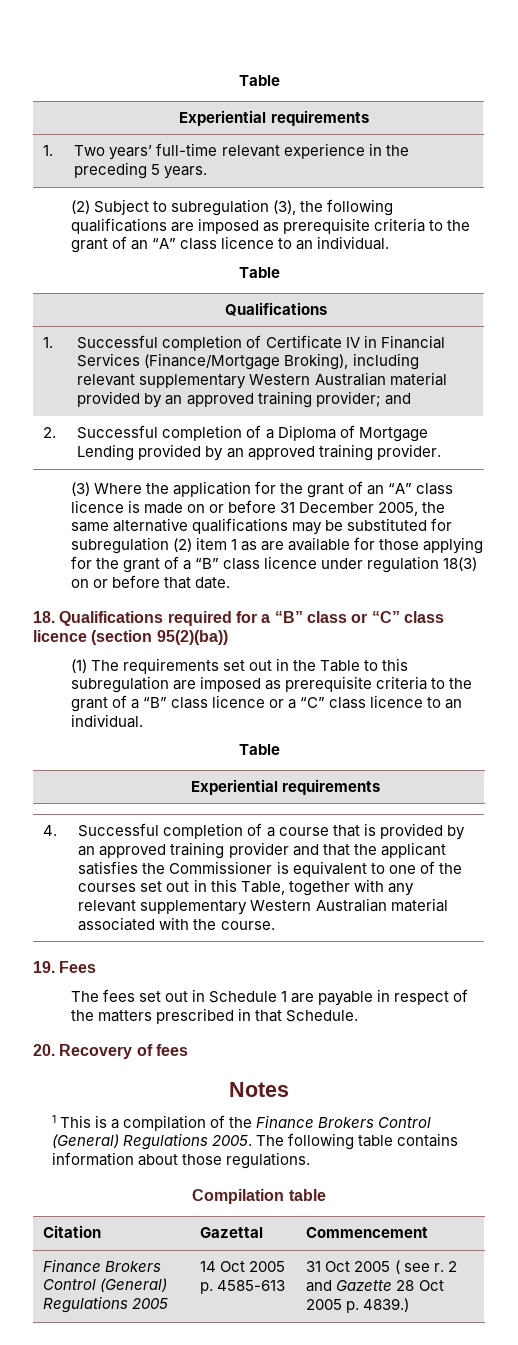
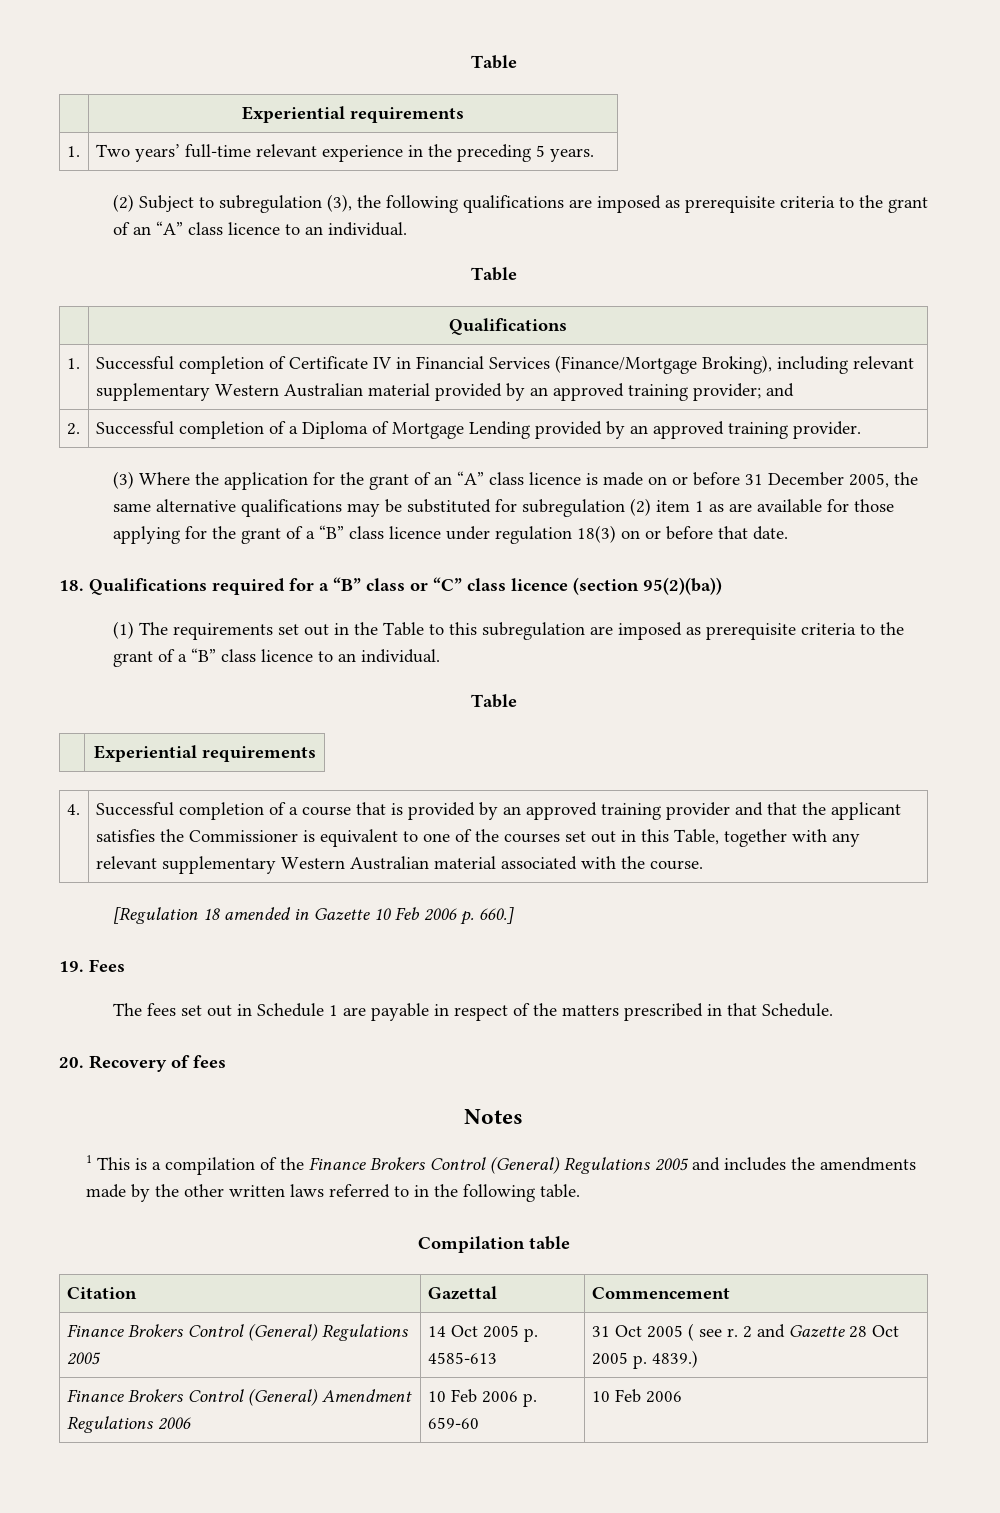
[268,695,424,709] or a “C” class licence -> (313, 655) none
(275, 925) none -> [112,907,514,925] // [Regulation 18 amended in Gazette 10 Feb 2006 p. 660.]
[211,1133,459,1150] [51,1152,310,1169] 2005. The following table contains information about those regulations. -> [654,1157,916,1171] [85,1184,580,1202] 2005 and includes the amendments made by the other written laws referred to in the following table.
(410, 1305) none -> [66,1388,412,1406] [66,1416,191,1433] [427,1389,537,1407] [427,1417,479,1429] [591,1389,682,1403] // Finance Brokers Control (General) Amendment Regulations 2006 | 10 Feb 2006 p. 659-60 | 10 Feb 2006

